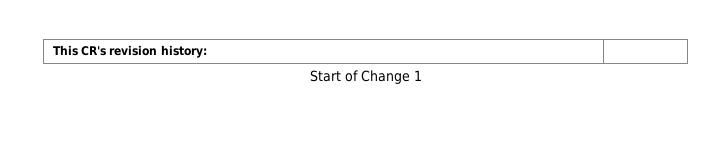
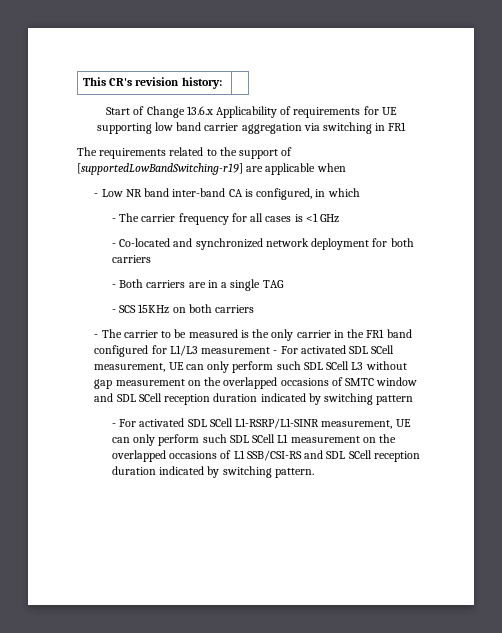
[413,70,422,81] 1 -> [186,106,397,118] [96,122,407,134] [77,147,293,159] [77,163,346,175] [94,188,360,200] [111,213,340,225] [111,238,414,250] [111,255,151,263] [111,279,284,291] [111,304,255,314] [94,329,412,341] [94,345,395,357] [94,361,407,373] [94,377,418,389] [94,393,414,405] [111,418,411,429] [111,434,397,446] [111,450,420,462] [111,466,314,478] 13.6.x Applicability of requirements for UE supporting low band carrier aggregation via switching in FR1 // The requirements related to the support of [supportedLowBandSwitching-r19] are applicable when // - Low NR band inter-band CA is configured, in which // - The carrier frequency for all cases is <1 GHz // - Co-located and synchronized network deployment for both carriers // - Both carriers are in a single TAG // - SCS 15KHz on both carriers // - The carrier to be measured is the only carrier in the FR1 band configured for L1/L3 measurement - For activated SDL SCell measurement, UE can only perform such SDL SCell L3 without gap measurement on the overlapped occasions of SMTC window and SDL SCell reception duration indicated by switching pattern // - For activated SDL SCell L1-RSRP/L1-SINR measurement, UE can only perform such SDL SCell L1 measurement on the overlapped occasions of L1 SSB/CSI-RS and SDL SCell reception duration indicated by switching pattern.

